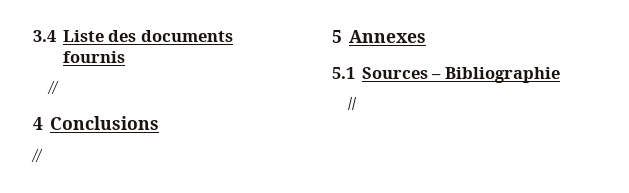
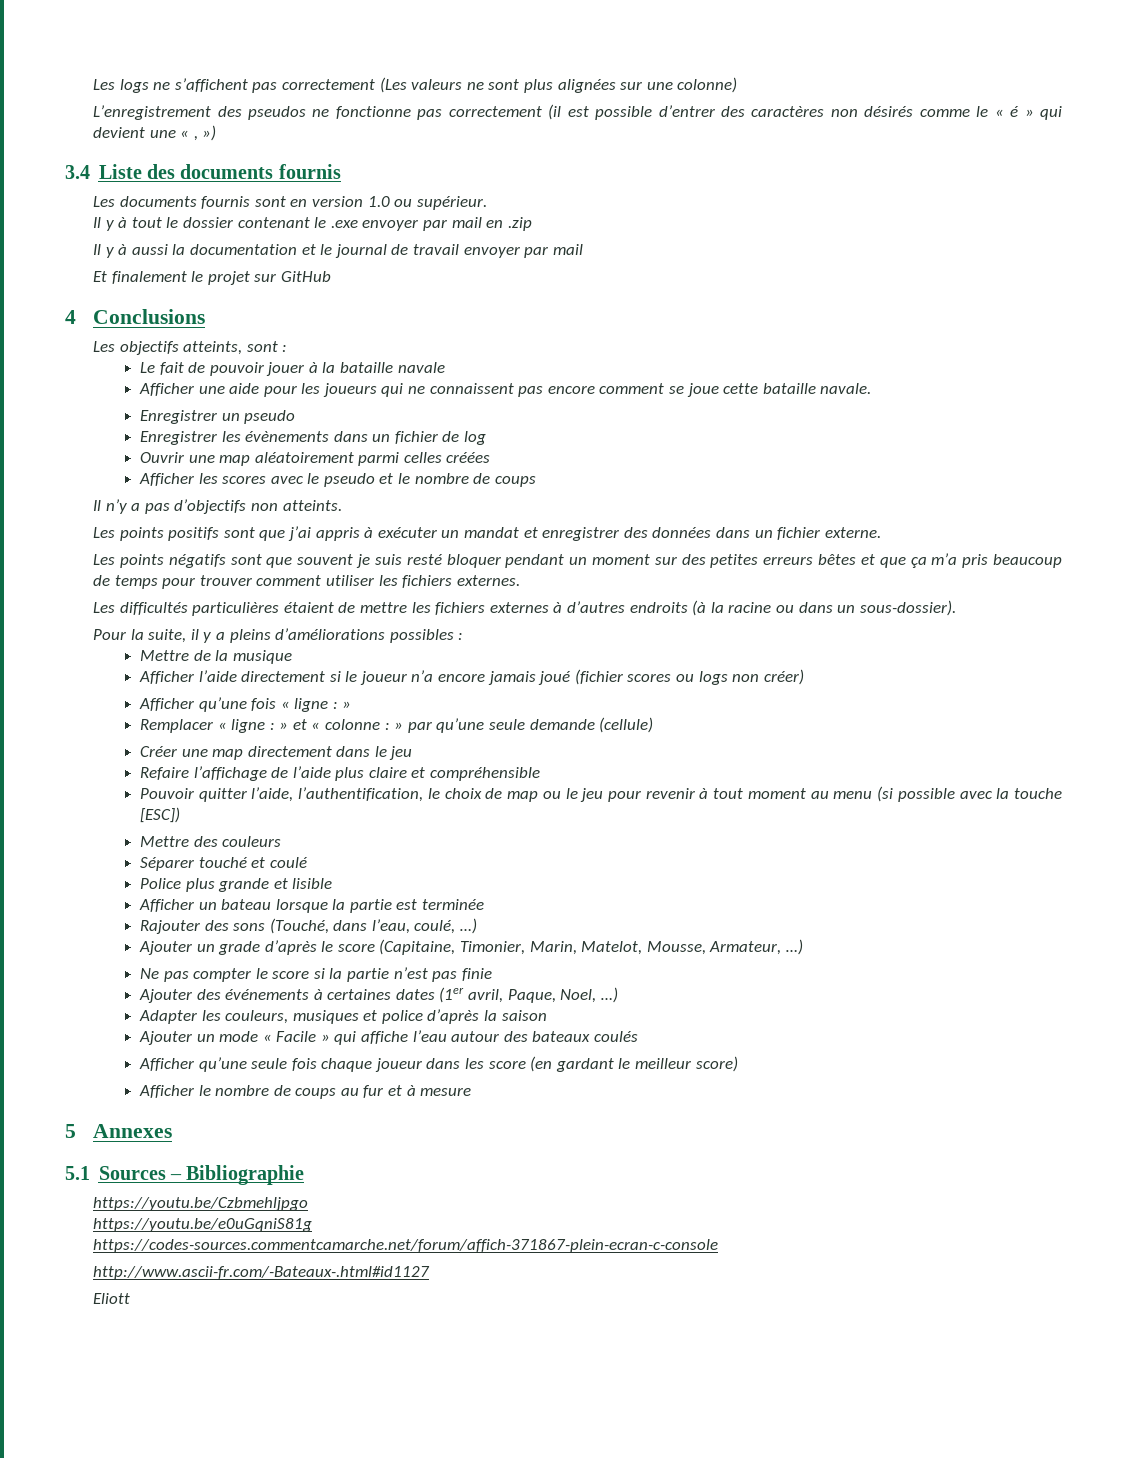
(33, 36) none -> [93,77,738,93] [93,104,1062,120] [93,125,217,141] Les logs ne s’affichent pas correctement (Les valeurs ne sont plus alignées sur une colonne) // L’enregistrement des pseudos ne fonctionne pas correctement (il est possible d’entrer des caractères non désirés comme le « é » qui devient une « , ») //
[47,81,60,94] [33,116,159,130] [31,149,43,162] // // 4 Conclusions // // -> [93,196,487,210] [93,217,532,231] [93,244,583,258] [93,271,332,285] [65,309,206,324] [93,341,288,355] [139,362,445,376] [138,383,872,397] [139,410,296,424] [139,431,487,445] [139,452,491,466] [138,473,536,487] [93,499,342,514] [93,526,881,541] [93,553,1062,568] [93,575,520,589] [93,600,956,616] [93,628,464,643] [139,650,292,664] [138,669,804,685] [138,697,352,712] [139,717,654,733] [139,746,413,760] [139,766,541,781] [139,786,1063,802] [139,807,180,823] [139,836,282,847] [139,857,308,871] [139,878,333,892] [138,899,485,913] [139,918,478,934] [138,939,804,955] [139,967,492,982] [138,987,618,1003] [138,1009,547,1024] [138,1030,639,1045] [138,1056,738,1072] [138,1085,472,1099] Les documents fournis sont en version 1.0 ou supérieur. // Il y à tout le dossier contenant le .exe envoyer par mail en .zip // Il y à aussi la documentation et le journal de travail envoyer par mail // Et finalement le projet sur GitHub // 4 Conclusions // Les objectifs atteints, sont : // Le fait de pouvoir jouer à la bataille navale // Afficher une aide pour les joueurs qui ne connaissent pas encore comment se joue cette bataille navale. // Enregistrer un pseudo // Enregistrer les évènements dans un fichier de log // Ouvrir une map aléatoirement parmi celles créées // Afficher les scores avec le pseudo et le nombre de coups // Il n’y a pas d’objectifs non atteints. // Les points positifs sont que j’ai appris à exécuter un mandat et enregistrer des données dans un fichier externe. // Les points négatifs sont que souvent je suis resté bloquer pendant un moment sur des petites erreurs bêtes et que ça m’a pris beaucoup de temps pour trouver comment utiliser les fichiers externes. // Les difficultés particulières étaient de mettre les fichiers externes à d’autres endroits (à la racine ou dans un sous-dossier). // Pour la suite, il y a pleins d’améliorations possibles : // Mettre de la musique // Afficher l’aide directement si le joueur n’a encore jamais joué (fichier scores ou logs non créer) // Afficher qu’une fois « ligne : » // Remplacer « ligne : » et « colonne : » par qu’une seule demande (cellule) // Créer une map directement dans le jeu // Refaire l’affichage de l’aide plus claire et compréhensible // Pouvoir quitter l’aide, l’authentification, le choix de map ou le jeu pour revenir à tout moment au menu (si possible avec la touche [ESC]) // Mettre des couleurs // Séparer touché et coulé // Police plus grande et lisible // Afficher un bateau lorsque la partie est terminée // Rajouter des sons (Touché, dans l’eau, coulé, …) // Ajouter un grade d’après le score (Capitaine, Timonier, Marin, Matelot, Mousse, Armateur, …) // Ne pas compter le score si la partie n’est pas finie // Ajouter des événements à certaines dates (1er avril, Paque, Noel, …) // Adapter les couleurs, musiques et police d’après la saison // Ajouter un mode « Facile » qui affiche l’eau autour des bateaux coulés // Afficher qu’une seule fois chaque joueur dans les score (en gardant le meilleur score) // Afficher le nombre de coups au fur et à mesure
[348,97,358,110] // -> [93,1197,309,1211] [93,1218,313,1232] [93,1239,719,1253] [93,1266,431,1280] [93,1293,131,1304] https://youtu.be/Czbmehljpgo // https://youtu.be/e0uGqniS81g // https://codes-sources.commentcamarche.net/forum/affich-371867-plein-ecran-c-console // http://www.ascii-fr.com/-Bateaux-.html#id1127 // Eliott

